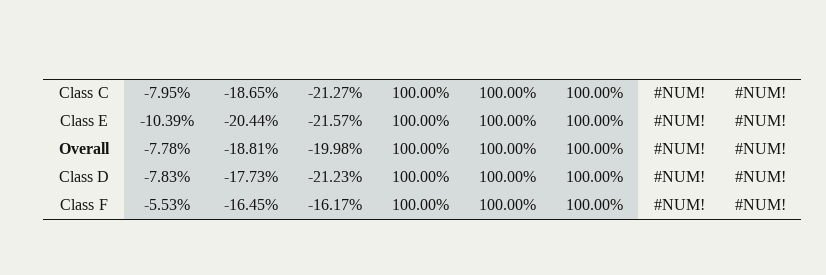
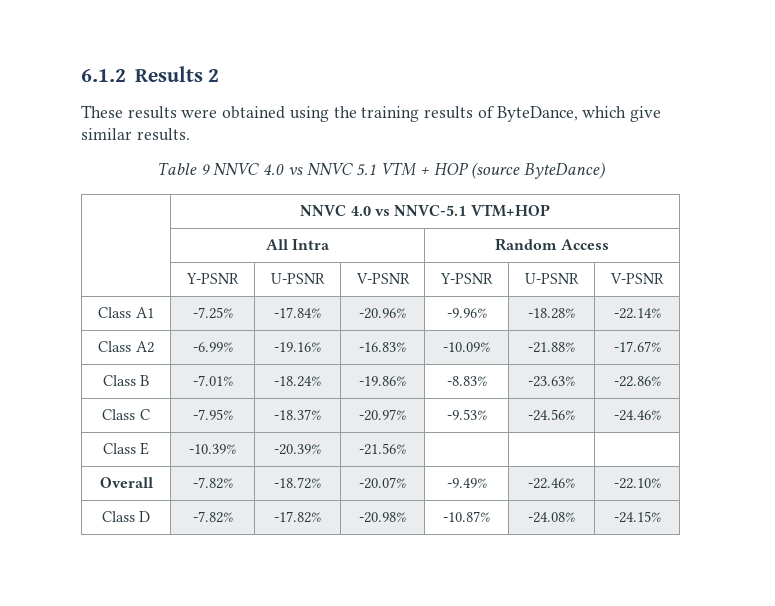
[59,87,109,98] [143,87,190,98] [223,87,278,98] [307,87,362,98] [391,87,449,98] [478,87,536,98] [566,87,623,98] [653,87,705,98] [734,87,786,98] [59,115,109,126] [139,115,194,126] [223,115,278,126] [307,115,362,126] [391,115,449,126] [478,115,536,126] [566,115,623,126] [653,115,705,126] [734,115,786,126] [59,142,110,154] [143,143,190,154] [223,143,278,154] [307,143,362,154] [391,143,449,154] [478,143,536,154] [566,143,623,154] [653,143,705,154] [734,143,786,154] [58,171,110,182] [143,171,190,182] [223,171,278,182] [307,171,362,182] [391,171,449,182] [478,171,536,182] [566,171,623,182] [653,171,705,182] [734,171,786,182] [60,199,108,210] [143,199,190,210] [223,199,278,210] [307,199,362,210] [391,199,449,210] [478,199,536,210] [566,199,623,210] [653,199,705,210] [734,199,786,210] Class C | -7.95% | -18.65% | -21.27% | 100.00% | 100.00% | 100.00% | #NUM! | #NUM! // Class E | -10.39% | -20.44% | -21.57% | 100.00% | 100.00% | 100.00% | #NUM! | #NUM! // Overall | -7.78% | -18.81% | -19.98% | 100.00% | 100.00% | 100.00% | #NUM! | #NUM! // Class D | -7.83% | -17.73% | -21.23% | 100.00% | 100.00% | 100.00% | #NUM! | #NUM! // Class F | -5.53% | -16.45% | -16.17% | 100.00% | 100.00% | 100.00% | #NUM! | #NUM! -> [81,66,220,82] [81,105,661,122] [81,128,190,141] [157,162,605,179] [300,204,550,217] [265,239,331,250] [495,238,609,251] [186,273,239,284] [271,273,325,284] [355,273,410,284] [440,273,493,284] [525,273,579,284] [610,273,664,284] [98,307,154,318] [192,307,233,319] [274,307,321,318] [359,308,406,319] [446,308,487,318] [528,308,575,319] [613,308,661,319] [98,341,154,353] [192,342,233,352] [274,342,321,352] [359,342,406,352] [443,342,490,352] [528,342,575,353] [613,341,661,352] [102,375,150,386] [192,375,233,386] [274,376,321,387] [359,376,406,386] [446,376,487,386] [528,376,575,387] [613,376,661,387] [102,409,150,420] [192,409,233,420] [274,409,321,420] [359,409,406,421] [446,409,487,420] [528,409,575,421] [613,410,661,421] [102,442,150,455] [189,444,236,454] [274,444,321,455] [359,443,406,455] [99,477,153,488] [192,477,233,489] [274,477,321,489] [359,477,406,489] [446,478,487,488] [528,478,575,489] [613,478,661,489] [101,511,151,522] [192,511,233,523] [274,511,321,523] [359,512,406,523] [443,511,490,522] [528,512,575,523] [613,511,661,523] 6.1.2 Results 2 // These results were obtained using the training results of ByteDance, which give similar results. // Table 9 NNVC 4.0 vs NNVC 5.1 VTM + HOP (source ByteDance) // | NNVC 4.0 vs NNVC-5.1 VTM+HOP // | All Intra | Random Access // | Y-PSNR | U-PSNR | V-PSNR | Y-PSNR | U-PSNR | V-PSNR // Class A1 | -7.25% | -17.84% | -20.96% | -9.96% | -18.28% | -22.14% // Class A2 | -6.99% | -19.16% | -16.83% | -10.09% | -21.88% | -17.67% // Class B | -7.01% | -18.24% | -19.86% | -8.83% | -23.63% | -22.86% // Class C | -7.95% | -18.37% | -20.97% | -9.53% | -24.56% | -24.46% // Class E | -10.39% | -20.39% | -21.56% | | | // Overall | -7.82% | -18.72% | -20.07% | -9.49% | -22.46% | -22.10% // Class D | -7.82% | -17.82% | -20.98% | -10.87% | -24.08% | -24.15%

